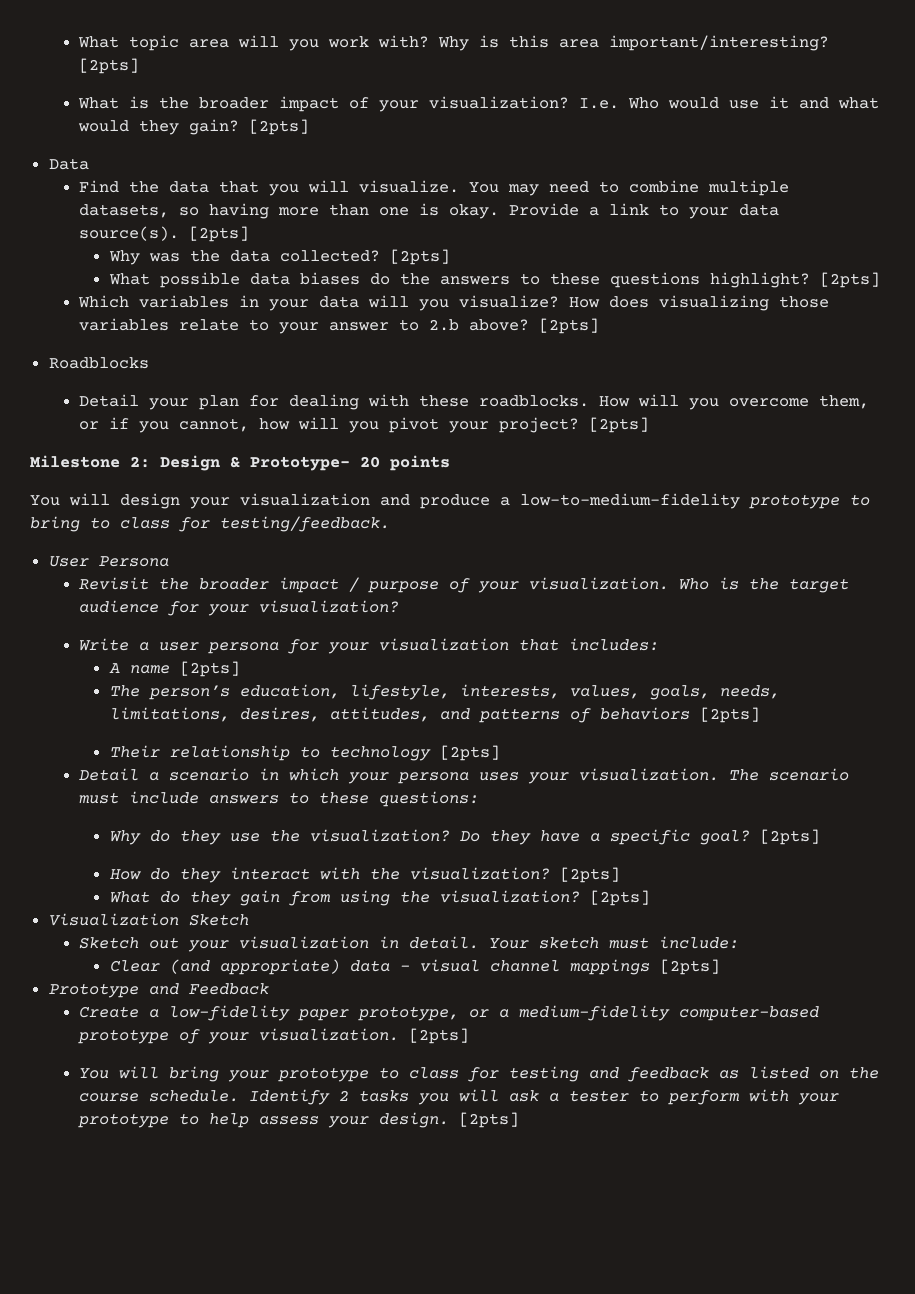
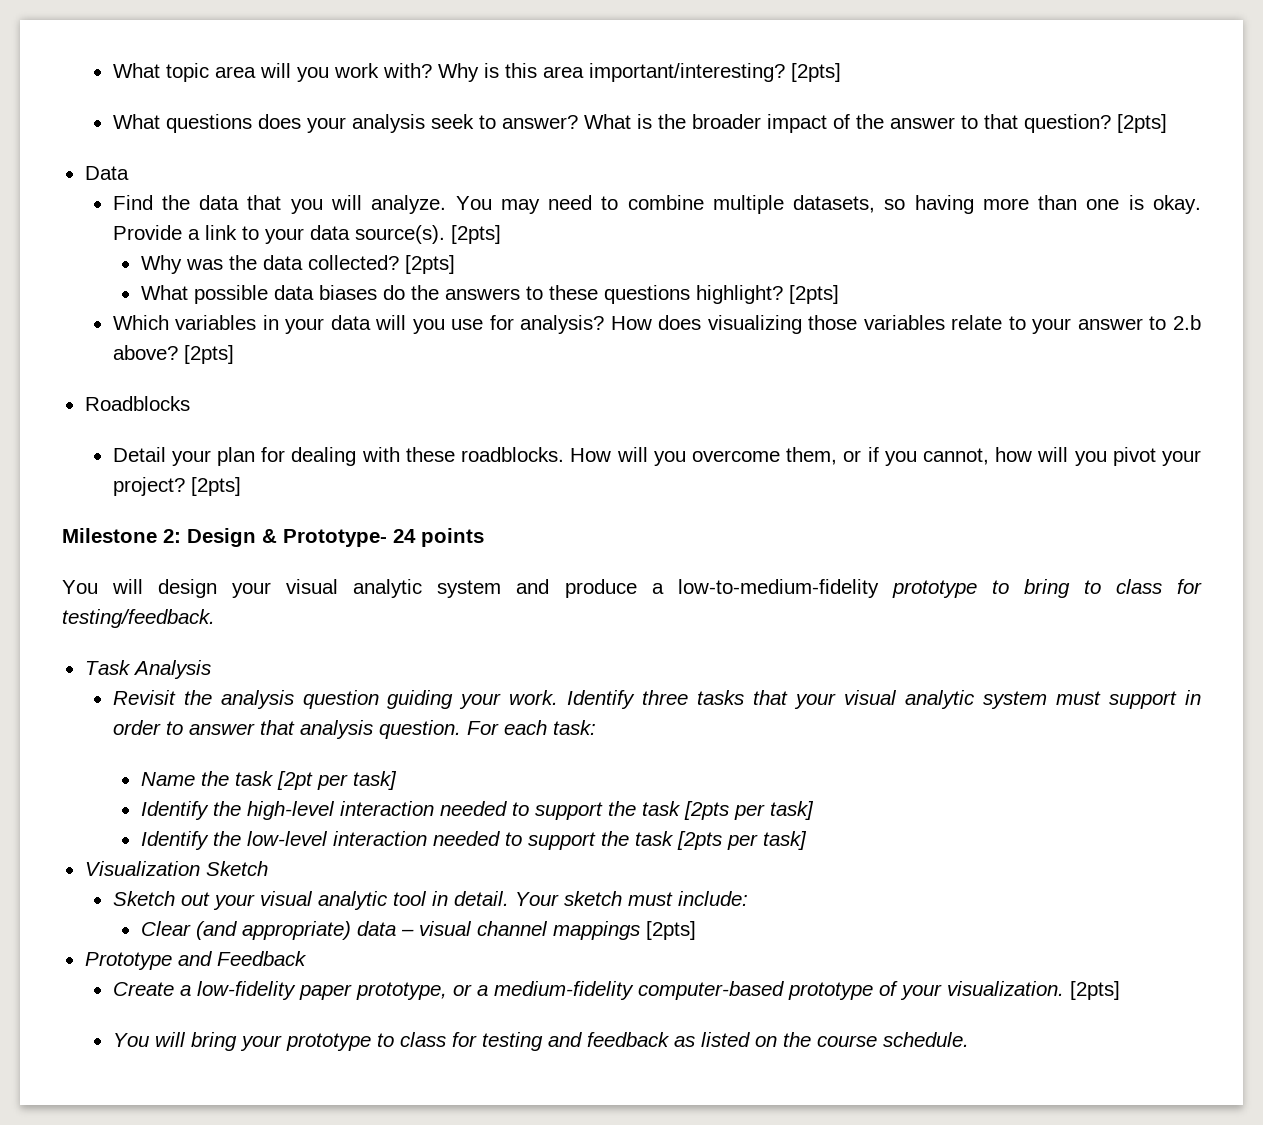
(120, 103) none -> [165,114,631,133] questions does your analysis seek to answer? What
[379,96,880,112] [78,119,240,135] your visualization? I.e. Who would use it and what would they gain? -> [855,114,1111,133] the answer to that question?
[359,180,460,193] visualize. -> [371,195,447,214] analyze.
[459,295,560,308] visualize? -> [451,315,605,334] use for analysis?
[360,456,380,468] 20 -> [393,529,416,543] 24
[240,493,370,506] visualization -> [286,579,502,598] visual analytic system
[48,556,169,567] User Persona -> [84,660,211,679] Task Analysis
[199,577,850,593] [79,600,400,616] [79,638,660,654] [108,661,240,677] [109,684,780,700] [109,707,760,723] [109,745,500,761] [79,768,850,784] [79,791,480,807] [109,829,820,845] [109,867,620,883] [109,890,650,906] broader impact / purpose of your visualization. Who is the target audience for your visualization? // Write a user persona for your visualization that includes: // A name [2pts] // The person’s education, lifestyle, interests, values, goals, needs, limitations, desires, attitudes, and patterns of behaviors [2pts] // Their relationship to technology [2pts] // Detail a scenario in which your persona uses your visualization. The scenario must include answers to these questions: // Why do they use the visualization? Do they have a specific goal? [2pts] // How do they interact with the visualization? [2pts] // What do they gain from using the visualization? [2pts] -> [220,690,1201,709] [112,720,596,739] [140,771,397,790] [140,801,814,820] [140,831,807,850] analysis question guiding your work. Identify three tasks that your visual analytic system must support in order to answer that analysis question. For each task: // Name the task [2pt per task] // Identify the high-level interaction needed to support the task [2pts per task] // Identify the low-level interaction needed to support the task [2pts per task]
[239,936,370,949] visualization -> [259,891,427,910] visual analytic tool
[249,1089,840,1105] [78,1112,520,1128] Identify 2 tasks you will ask a tester to perform with your prototype to help assess your design. [2pts] -> (969, 1039) none

